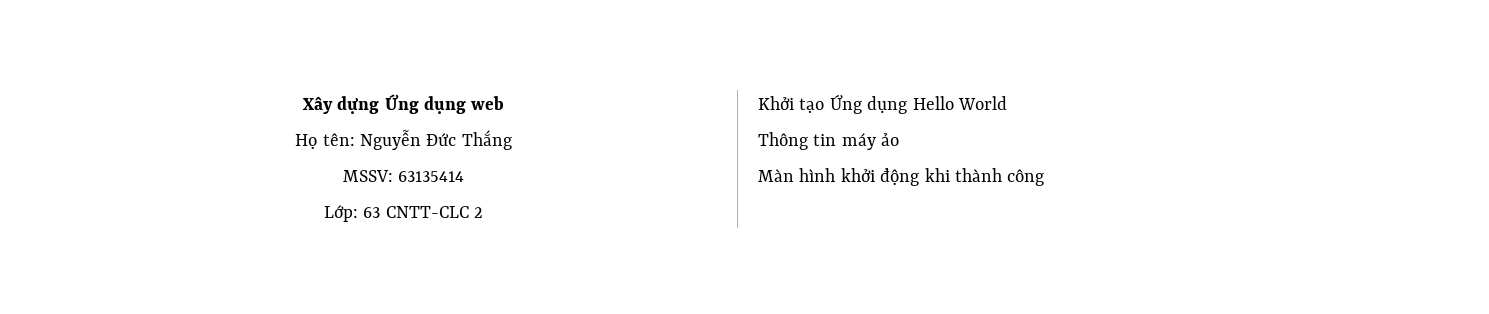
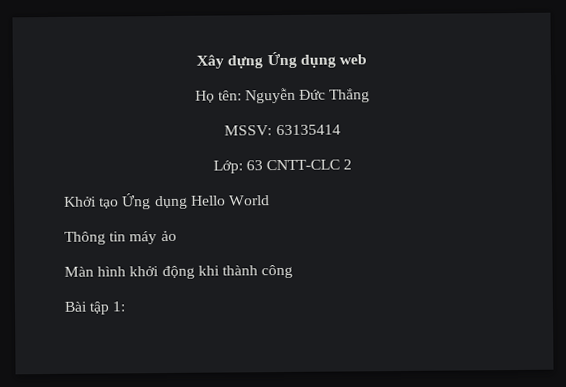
(1045, 177) none -> [64,301,127,315] // Bài tập 1:

